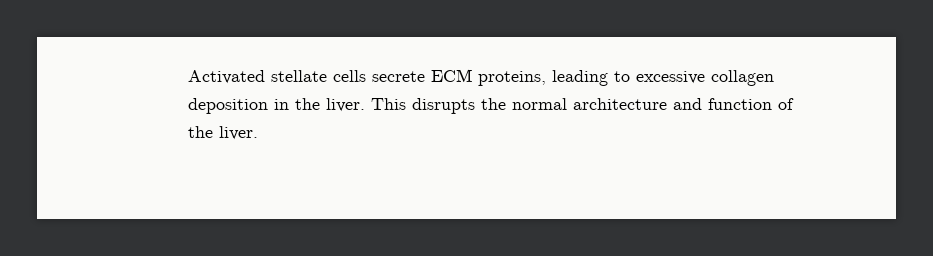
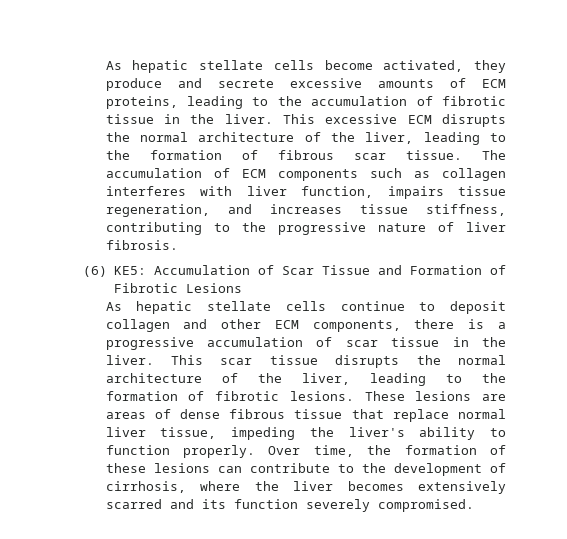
[187,69,774,86] [187,98,794,114] [187,126,258,140] Activated stellate cells secrete ECM proteins, leading to excessive collagen deposition in the liver. This disrupts the normal architecture and function of the liver. -> [105,60,506,73] [105,78,507,91] [105,96,506,109] [105,114,506,127] [105,132,506,145] [105,150,507,160] [105,168,507,181] [105,186,506,199] [105,204,506,217] [105,222,507,235] [105,240,178,250] [83,265,507,277] [113,283,242,293] [105,301,507,314] [105,319,506,332] [105,337,506,350] [105,355,506,368] [105,373,507,386] [105,391,507,401] [105,409,506,422] [105,427,507,440] [105,445,506,458] [105,463,506,476] [105,481,506,494] [105,499,474,512] As hepatic stellate cells become activated, they produce and secrete excessive amounts of ECM proteins, leading to the accumulation of fibrotic tissue in the liver. This excessive ECM disrupts the normal architecture of the liver, leading to the formation of fibrous scar tissue. The accumulation of ECM components such as collagen interferes with liver function, impairs tissue regeneration, and increases tissue stiffness, contributing to the progressive nature of liver fibrosis. // (6) KE5: Accumulation of Scar Tissue and Formation of Fibrotic Lesions // As hepatic stellate cells continue to deposit collagen and other ECM components, there is a progressive accumulation of scar tissue in the liver. This scar tissue disrupts the normal architecture of the liver, leading to the formation of fibrotic lesions. These lesions are areas of dense fibrous tissue that replace normal liver tissue, impeding the liver's ability to function properly. Over time, the formation of these lesions can contribute to the development of cirrhosis, where the liver becomes extensively scarred and its function severely compromised.

